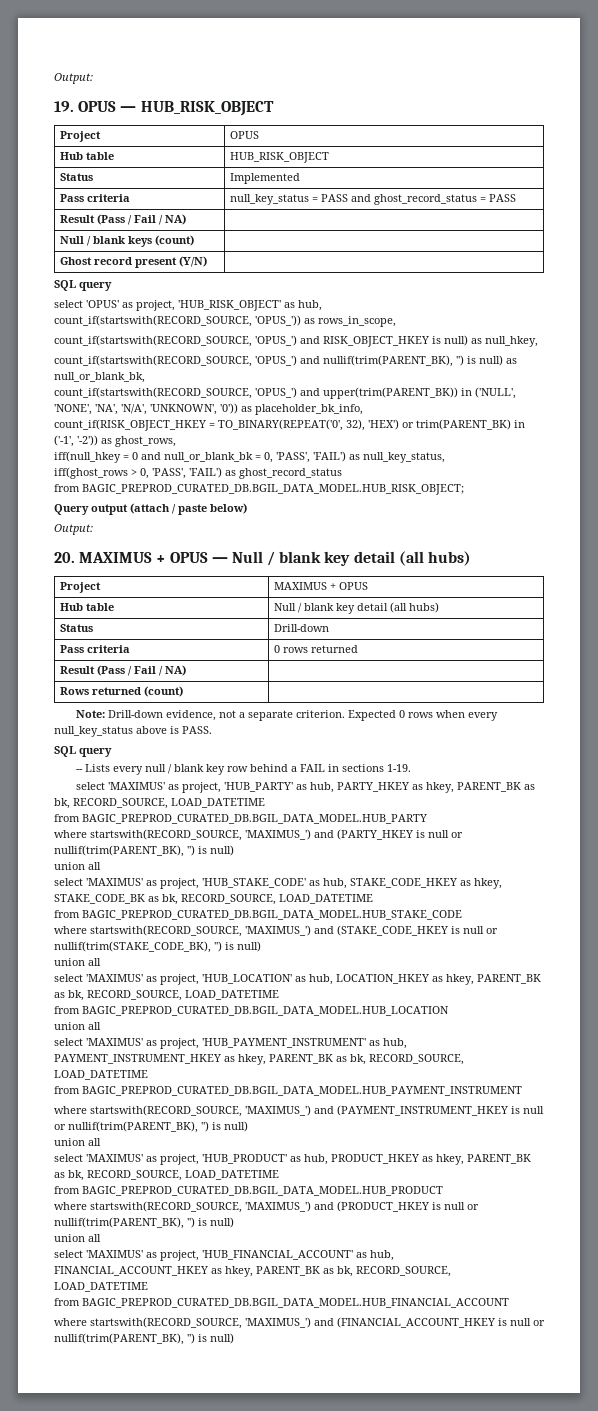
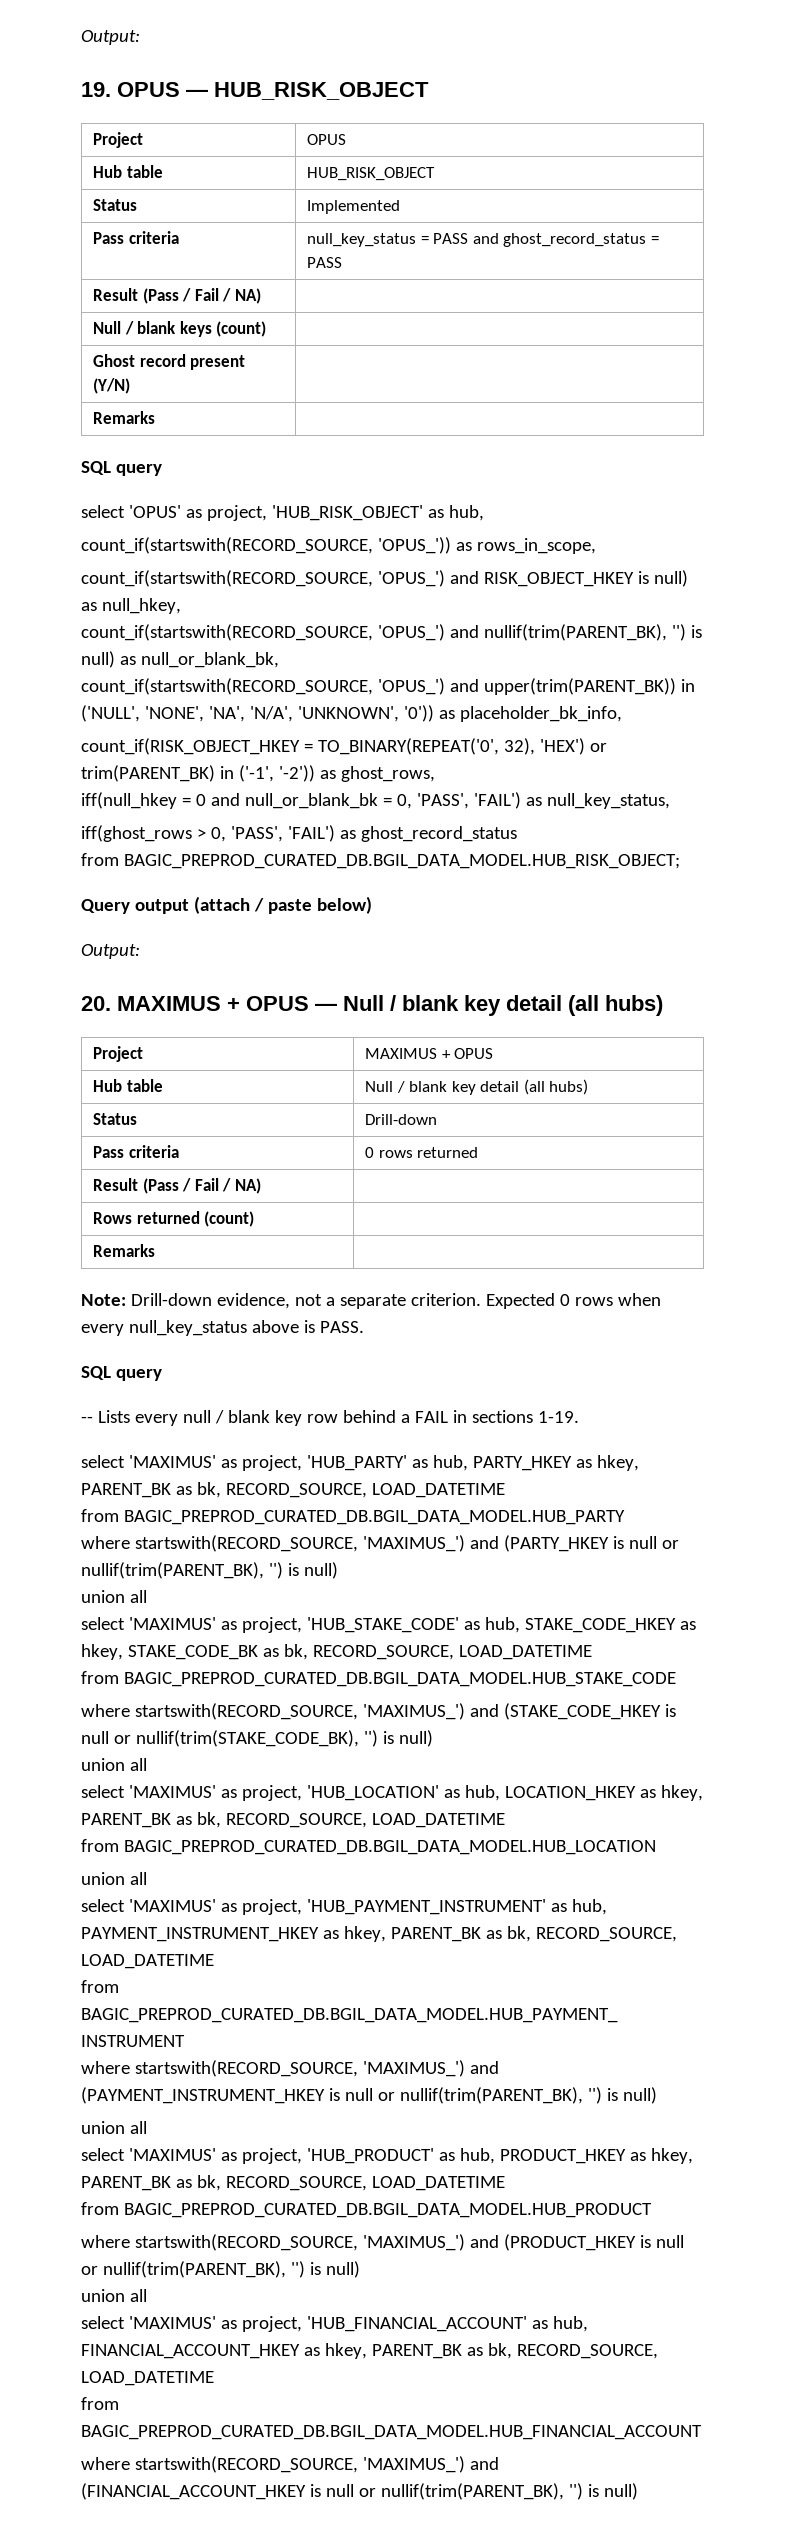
(207, 261) none -> [93,411,156,424] // Remarks |
(183, 691) none -> [93,1244,156,1257] // Remarks |

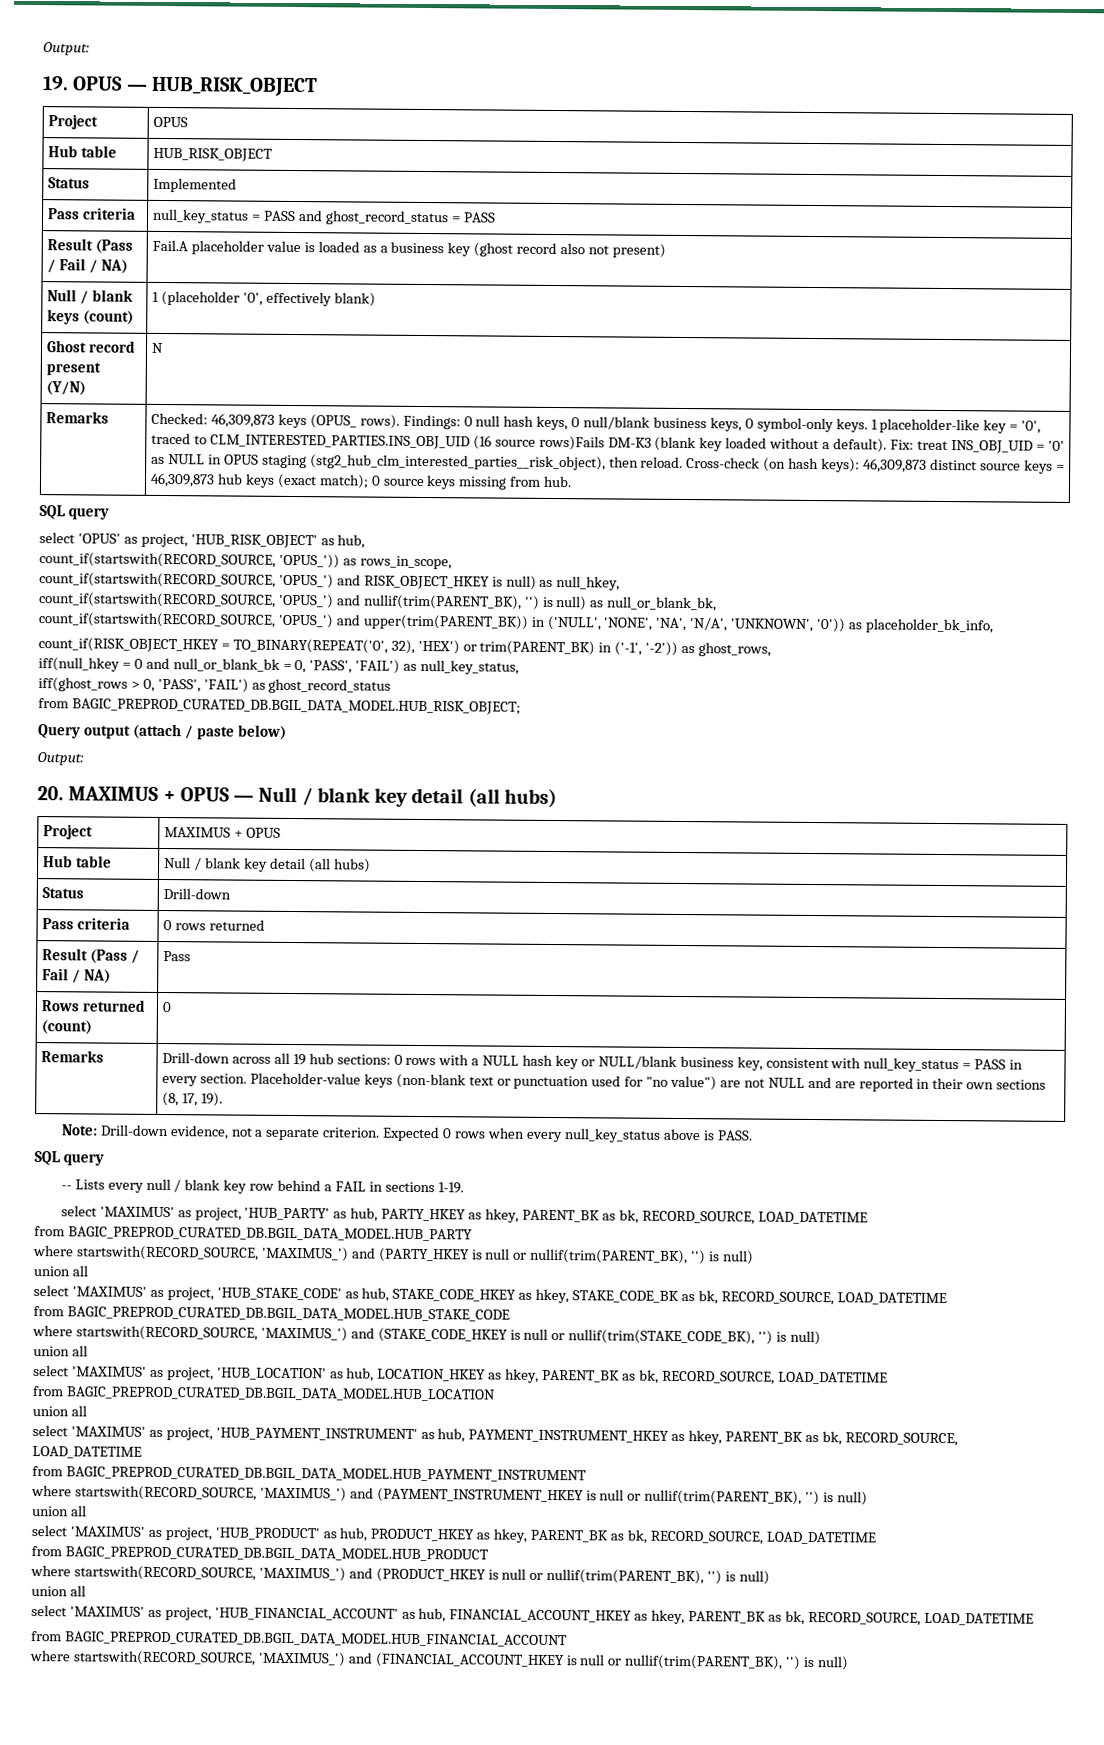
(261, 296) none -> [152,239,666,258] Fail.A placeholder value is loaded as a business key (ghost record also not present)
(267, 329) none -> [152,290,376,307] 1 (placeholder '0', effectively blank)
[93,411,156,424] // Remarks | -> [151,342,165,354] [46,411,110,424] [151,412,1042,434] [151,432,1065,454] [151,454,1065,474] [150,472,573,490] N // Remarks | Checked: 46,309,873 keys (OPUS_ rows). Findings: 0 null hash keys, 0 null/blank business keys, 0 symbol-only keys. 1 placeholder-like key = '0', traced to CLM_INTERESTED_PARTIES.INS_OBJ_UID (16 source rows)Fails DM-K3 (blank key loaded without a default). Fix: treat INS_OBJ_UID = '0' as NULL in OPUS staging (stg2_hub_clm_interested_parties__risk_object), then reload. Cross-check (on hash keys): 46,309,873 distinct source keys = 46,309,873 hub keys (exact match); 0 source keys missing from hub.
(261, 1186) none -> [163,951,192,962] Pass
[93,1244,156,1257] // Remarks | -> [162,1002,172,1013] [41,1050,105,1063] [162,1052,1024,1073] [162,1072,1047,1092] [162,1092,223,1107] 0 // Remarks | Drill-down across all 19 hub sections: 0 rows with a NULL hash key or NULL/blank business key, consistent with null_key_status = PASS in every section. Placeholder-value keys (non-blank text or punctuation used for "no value") are not NULL and are reported in their own sections (8, 17, 19).

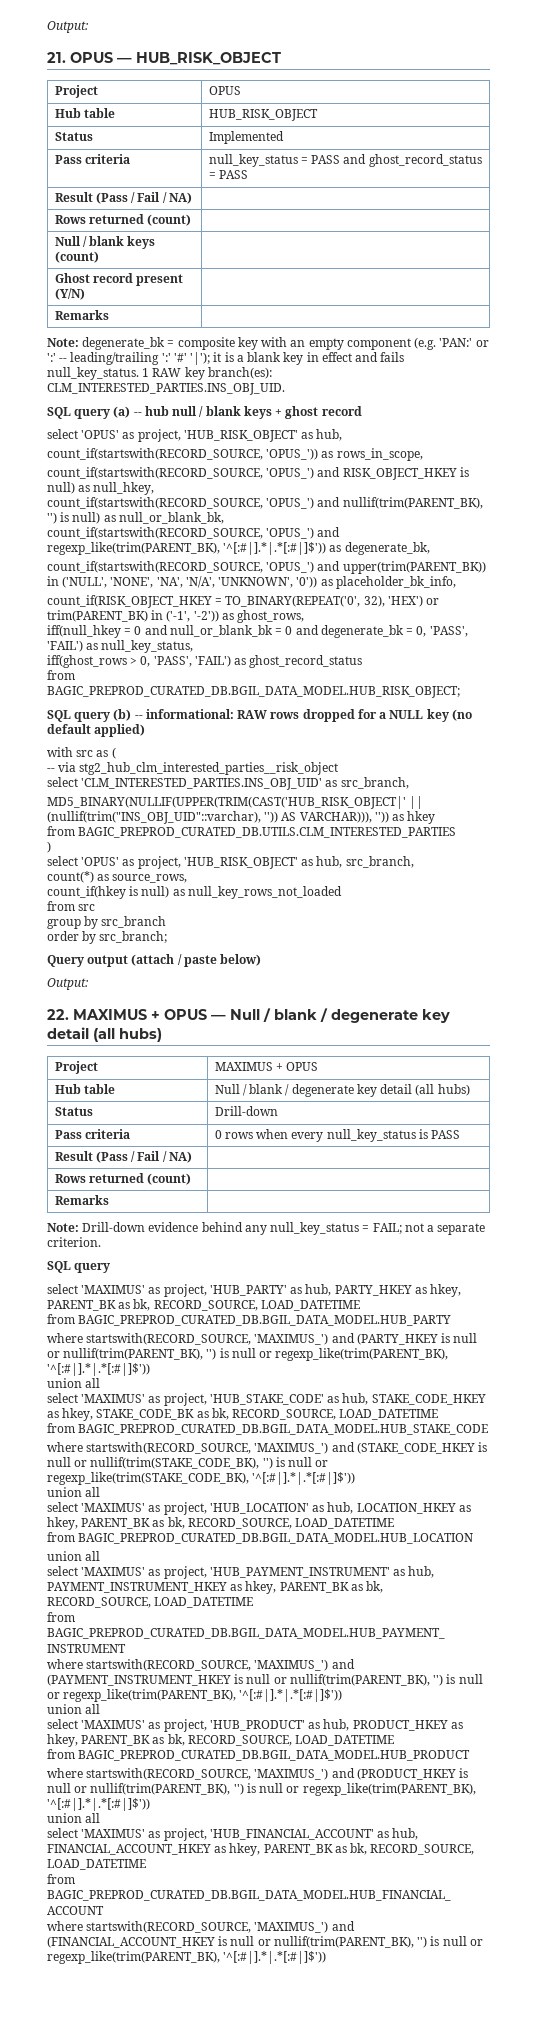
[43,42,90,56] [42,76,69,91] Output: // 19. -> [47,21,88,33] [47,52,66,63] Output: // 21.
[152,239,666,258] Fail.A placeholder value is loaded as a business key (ghost record also not present) -> [54,214,192,226] // Rows returned (count) |
[152,290,376,307] 1 (placeholder '0', effectively blank) -> (99, 257) none
[151,342,165,354] [46,411,110,424] [151,412,1042,434] [151,432,1065,454] [151,454,1065,474] [150,472,573,490] [39,505,109,520] N // Remarks | Checked: 46,309,873 keys (OPUS_ rows). Findings: 0 null hash keys, 0 null/blank business keys, 0 symbol-only keys. 1 placeholder-like key = '0', traced to CLM_INTERESTED_PARTIES.INS_OBJ_UID (16 source rows)Fails DM-K3 (blank key loaded without a default). Fix: treat INS_OBJ_UID = '0' as NULL in OPUS staging (stg2_hub_clm_interested_parties__risk_object), then reload. Cross-check (on hash keys): 46,309,873 distinct source keys = 46,309,873 hub keys (exact match); 0 source keys missing from hub. // SQL query -> [54,310,109,320] [47,337,489,350] [47,352,405,365] [47,367,272,380] [47,383,285,395] [47,406,362,419] // Remarks | // Note: degenerate_bk = composite key with an empty component (e.g. 'PAN:' or ':' -- leading/trailing ':' '#' '|'); it is a blank key in effect and fails null_key_status. 1 RAW key branch(es): CLM_INTERESTED_PARTIES.INS_OBJ_UID. // SQL query (a) -- hub null / blank keys + ghost record
(718, 604) none -> [47,527,341,539] [47,542,430,555] // count_if(startswith(RECORD_SOURCE, 'OPUS_') and regexp_like(trim(PARENT_BK), '^[:#|].*|.*[:#|]$')) as degenerate_bk,
(292, 666) none -> [285,625,414,638] 0 and degenerate_bk =
(521, 706) none -> [47,709,472,722] [47,724,146,737] [47,747,116,759] [47,762,339,775] [47,777,409,790] [47,796,424,809] [47,811,436,824] [47,826,457,838] [47,841,51,853] [47,856,414,869] [47,871,188,883] [47,886,342,899] [47,901,96,911] [47,916,167,929] [47,931,168,944] // SQL query (b) -- informational: RAW rows dropped for a NULL key (no default applied) // with src as ( // -- via stg2_hub_clm_interested_parties__risk_object // select 'CLM_INTERESTED_PARTIES.INS_OBJ_UID' as src_branch, // MD5_BINARY(NULLIF(UPPER(TRIM(CAST('HUB_RISK_OBJECT|' || (nullif(trim("INS_OBJ_UID"::varchar), '')) AS VARCHAR))), '')) as hkey // from BAGIC_PREPROD_CURATED_DB.UTILS.CLM_INTERESTED_PARTIES // ) // select 'OPUS' as project, 'HUB_RISK_OBJECT' as hub, src_branch, // count(*) as source_rows, // count_if(hkey is null) as null_key_rows_not_loaded // from src // group by src_branch // order by src_branch;
[37,786,64,801] 20. -> [47,1009,69,1020] 22.
(370, 795) none -> [320,1008,418,1023] / degenerate
(241, 863) none -> [285,1084,354,1097] / degenerate
[208,919,265,931] [42,948,140,964] [42,968,111,984] [163,951,192,962] [41,999,146,1012] [41,1020,93,1035] [162,1002,172,1013] [41,1050,105,1063] [162,1052,1024,1073] [162,1072,1047,1092] [162,1092,223,1107] [60,1124,753,1143] [34,1151,104,1166] [60,1178,464,1194] returned // Result (Pass / Fail / NA) | Pass // Rows returned (count) | 0 // Remarks | Drill-down across all 19 hub sections: 0 rows with a NULL hash key or NULL/blank business key, consistent with null_key_status = PASS in every section. Placeholder-value keys (non-blank text or punctuation used for "no value") are not NULL and are reported in their own sections (8, 17, 19). // Note: Drill-down evidence, not a separate criterion. Expected 0 rows when every null_key_status above is PASS. // SQL query // -- Lists every null / blank key row behind a FAIL in sections 1-19. -> [256,1129,461,1142] [54,1151,192,1163] [54,1173,192,1185] [54,1195,109,1205] [47,1222,486,1235] [47,1237,101,1247] [47,1261,111,1273] when every null_key_status is PASS // Result (Pass / Fail / NA) | // Rows returned (count) | // Remarks | // Note: Drill-down evidence behind any null_key_status = FAIL; not a separate criterion. // SQL query
[722,1250,755,1265] null) -> [231,1348,449,1361] [47,1363,150,1376] null or regexp_like(trim(PARENT_BK), '^[:#|].*|.*[:#|]$'))
[790,1330,822,1346] null) -> [288,1457,329,1467] [47,1472,356,1485] null or regexp_like(trim(STAKE_CODE_BK), '^[:#|].*|.*[:#|]$'))
[837,1491,869,1506] null) -> [458,1674,483,1684] [47,1689,343,1702] null or regexp_like(trim(PARENT_BK), '^[:#|].*|.*[:#|]$'))
[739,1570,771,1585] null) -> [259,1783,476,1796] [47,1798,150,1811] null or regexp_like(trim(PARENT_BK), '^[:#|].*|.*[:#|]$'))
[817,1656,849,1671] null) -> [442,1936,483,1946] [47,1951,327,1964] null or regexp_like(trim(PARENT_BK), '^[:#|].*|.*[:#|]$'))

